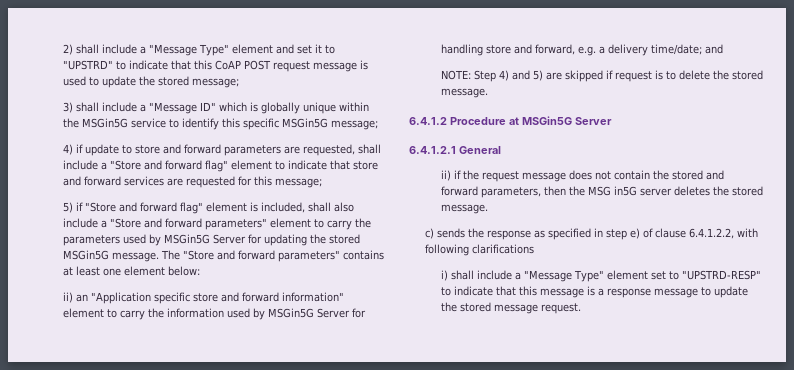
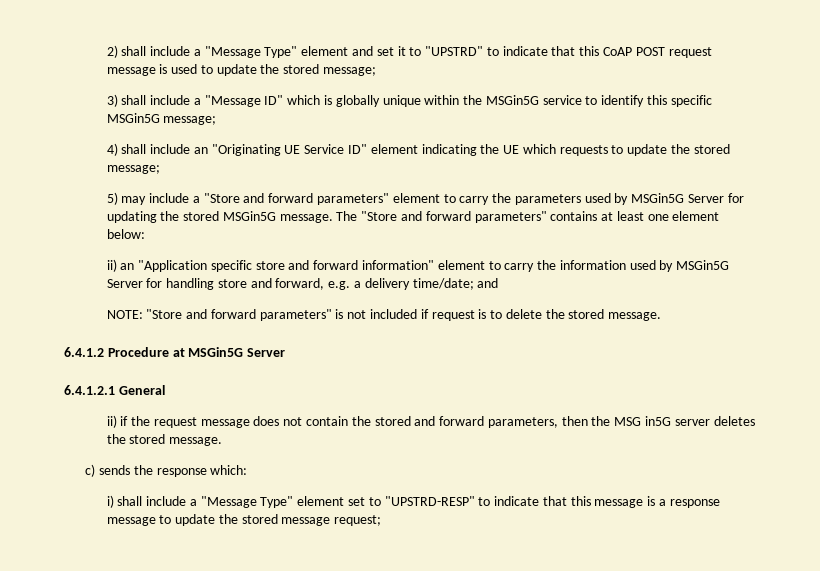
[75,144,381,156] [62,160,378,172] [62,176,322,188] [62,202,354,214] if update to store and forward parameters are requested, shall include a "Store and forward flag" element to indicate that store and forward services are requested for this message; // 5) if "Store and forward flag" element is included, shall also -> [121,144,730,156] [106,165,160,174] [106,192,147,205] shall include an "Originating UE Service ID" element indicating the UE which requests to update the stored message; // 5) may
[473,70,603,82] Step 4) and 5) are skipped -> [146,309,417,321] "Store and forward parameters" is not included
[533,228,758,240] [424,244,534,256] as specified in step e) of clause 6.4.1.2.2, with following clarifications -> [210,465,248,475] which:
[540,303,581,314] request. -> [334,515,382,526] request;

